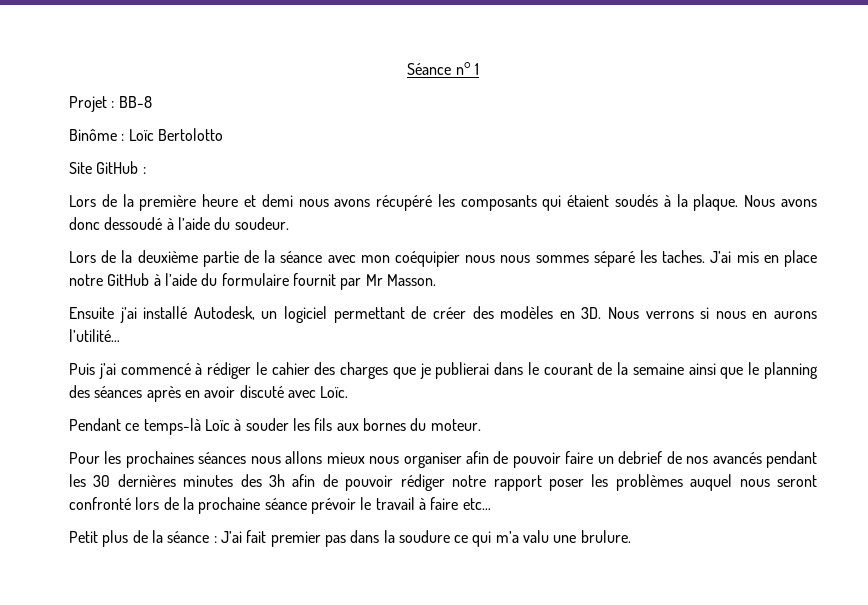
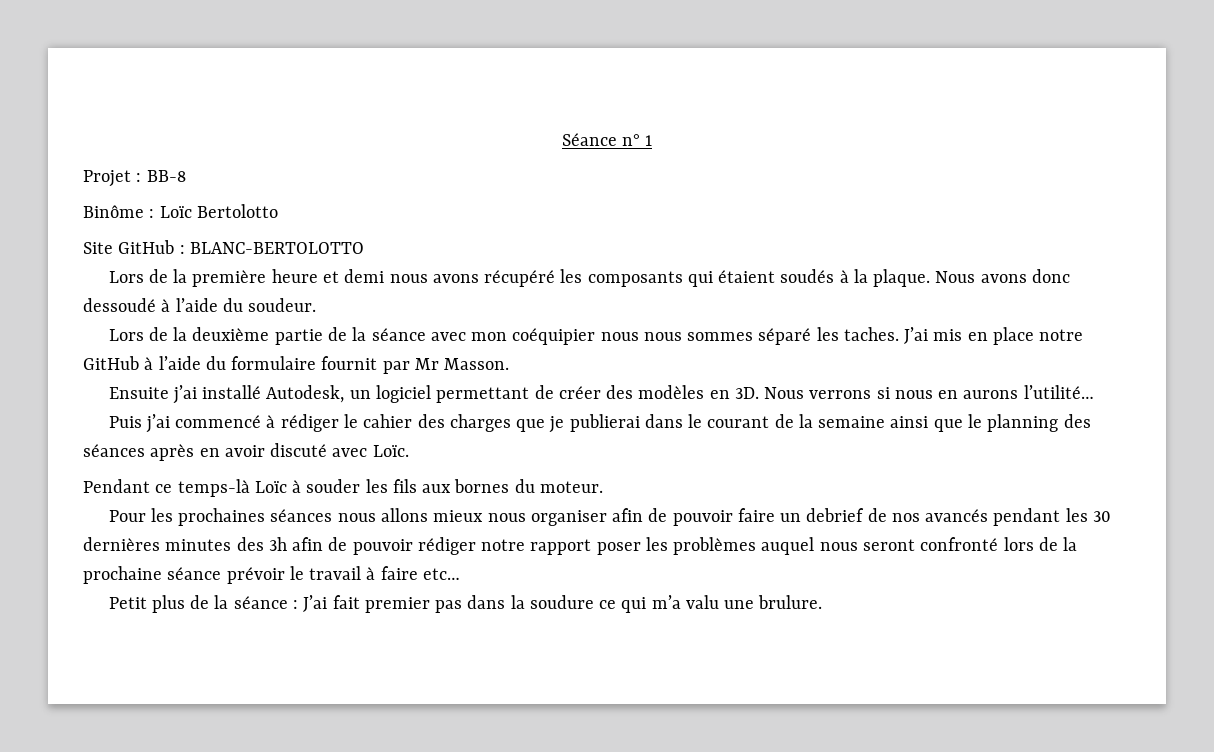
(146, 170) none -> [189,242,364,254] BLANC-BERTOLOTTO

